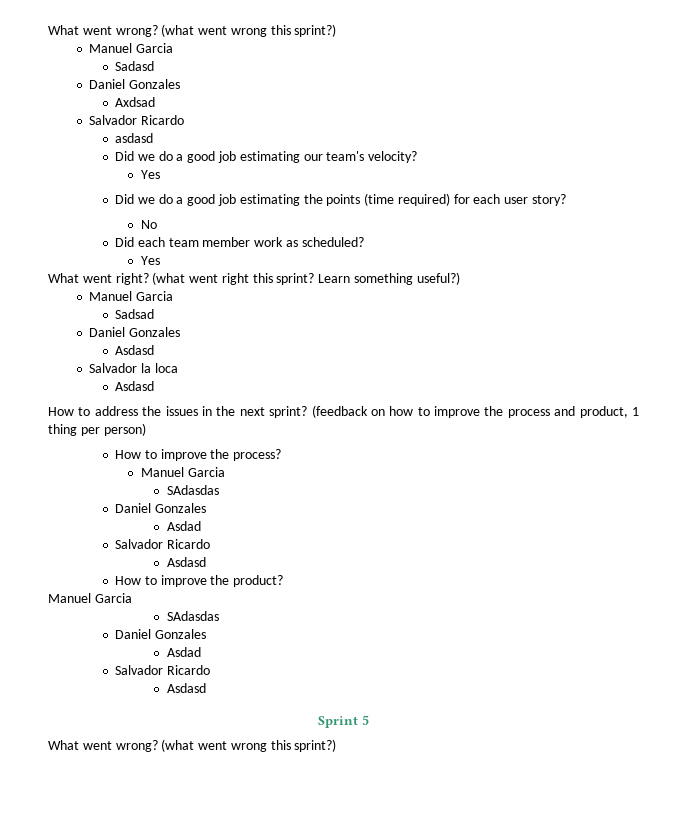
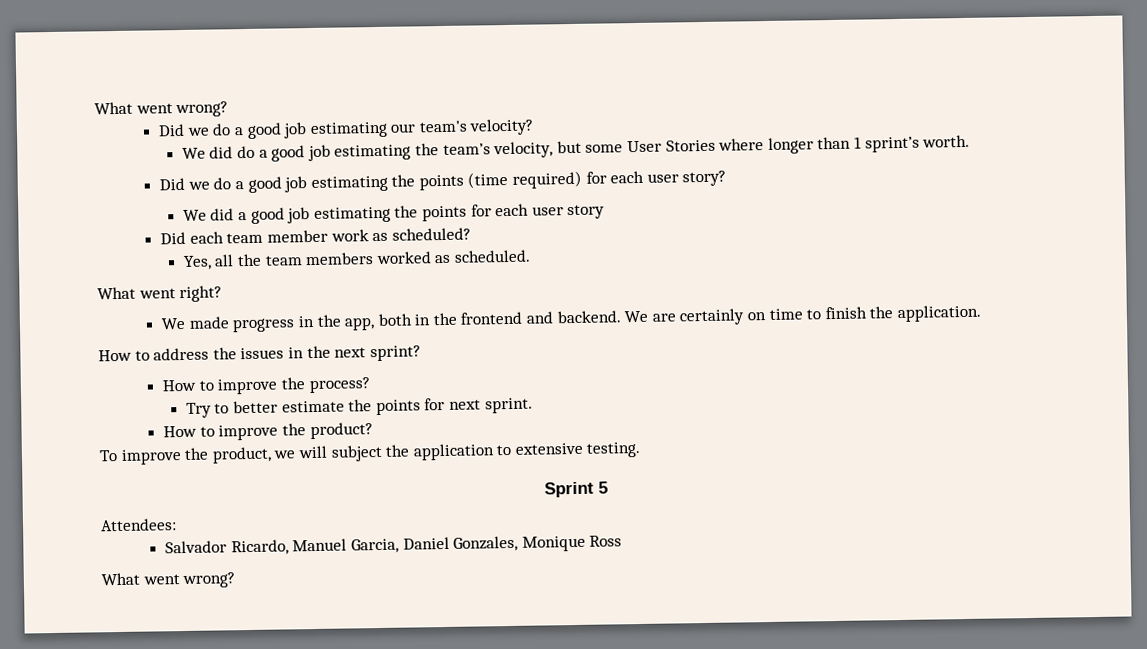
[48,24,337,37] [89,43,174,53] [115,61,155,71] [89,79,181,89] [115,97,156,107] [89,115,185,125] [115,133,154,143] What went wrong? (what went wrong this sprint?) // Manuel Garcia // Sadasd // Daniel Gonzales // Axdsad // Salvador Ricardo // asdasd -> [94,101,229,118] What went wrong?
[140,170,160,179] Yes -> [181,134,971,162] We did do a good job estimating the team’s velocity, but some User Stories where longer than 1 sprint’s worth.
[140,220,157,229] No -> [182,203,606,224] We did a good job estimating the points for each user story
[140,256,160,265] [48,272,460,285] [89,291,174,301] [115,309,155,319] [89,327,181,337] [115,345,155,355] [89,363,178,373] [115,381,155,391] Yes // What went right? (what went right this sprint? Learn something useful?) // Manuel Garcia // Sadsad // Daniel Gonzales // Asdasd // Salvador la loca // Asdasd -> [182,249,532,270] [97,285,223,303] [161,304,981,333] Yes, all the team members worked as scheduled. // What went right? // We made progress in the app, both in the frontend and backend. We are certainly on time to finish the application.
[311,405,640,418] [48,423,146,436] (feedback on how to improve the process and product, 1 thing per person) -> (421, 353) none
[140,467,225,477] [166,485,219,495] [115,503,206,513] [166,521,201,531] [115,539,210,549] [166,557,206,567] Manuel Garcia // SAdasdas // Daniel Gonzales // Asdad // Salvador Ricardo // Asdasd -> [185,397,533,418] Try to better estimate the points for next sprint.
[48,593,132,603] [166,611,219,621] [115,629,206,639] [166,647,201,657] [115,665,210,675] [166,683,206,693] [318,715,369,728] [48,739,337,752] Manuel Garcia // SAdasdas // Daniel Gonzales // Asdad // Salvador Ricardo // Asdasd // Sprint 5 // What went wrong? (what went wrong this sprint?) -> [99,441,642,465] [544,481,608,498] [100,518,177,532] [165,535,623,556] [101,572,236,589] To improve the product, we will subject the application to extensive testing. // Sprint 5 // Attendees: // Salvador Ricardo, Manuel Garcia, Daniel Gonzales, Monique Ross // What went wrong?

